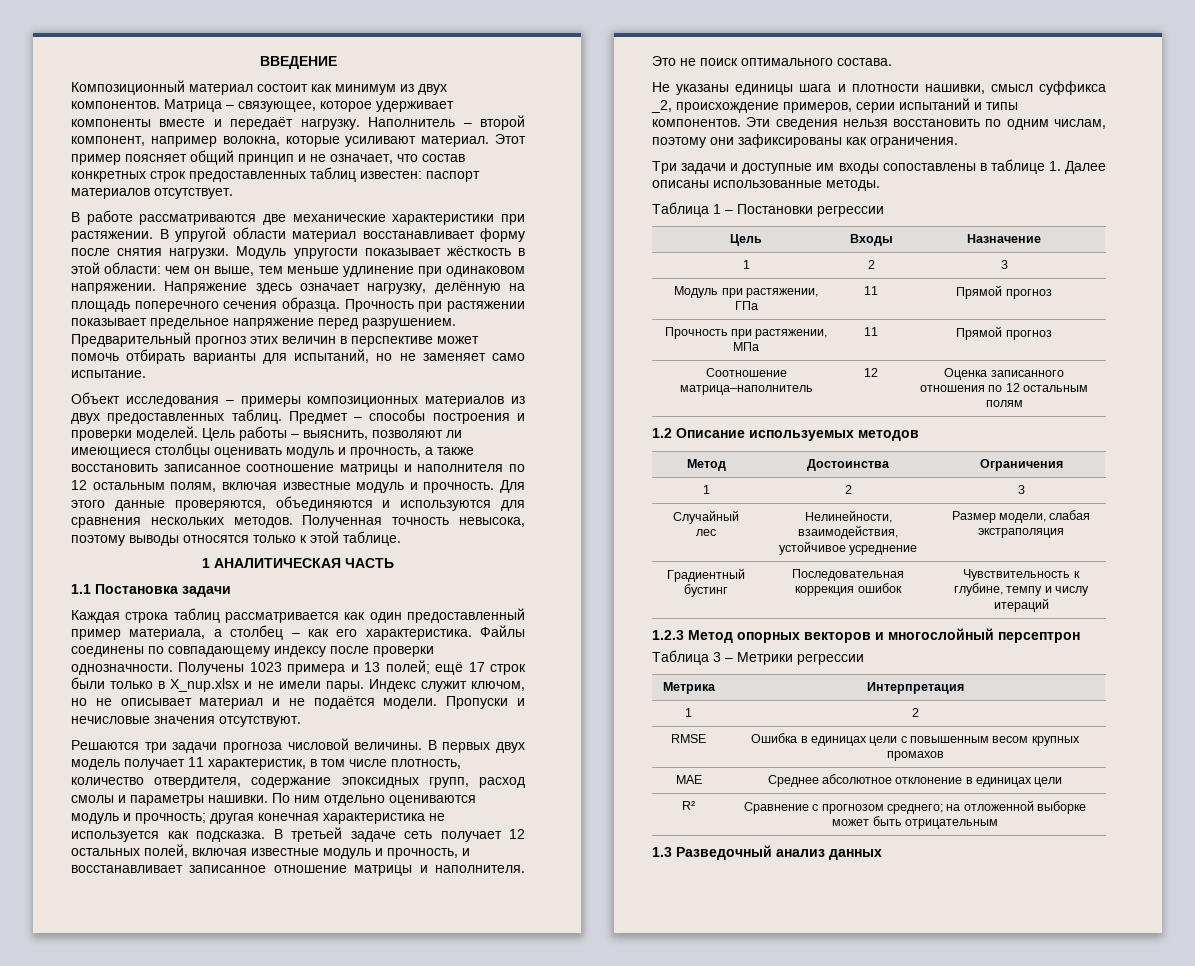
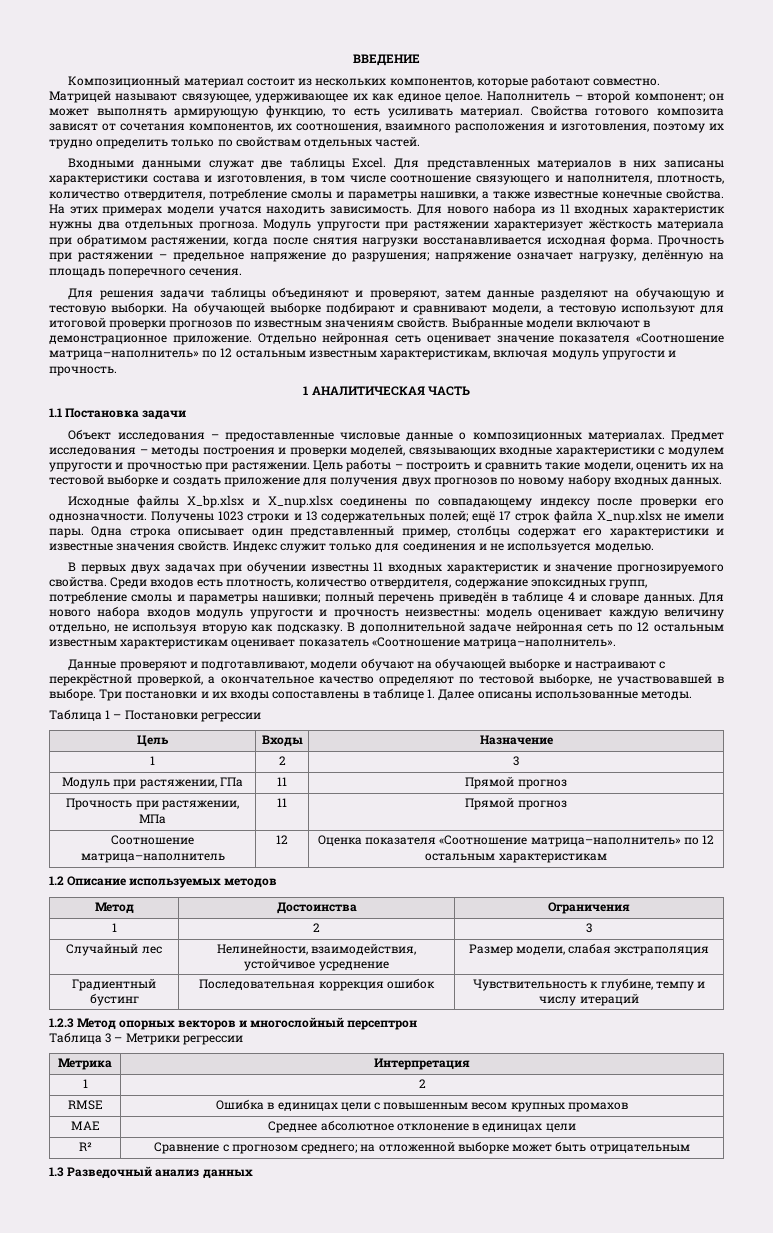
[311,84,447,95] [71,99,454,112] [71,115,525,130] [71,134,526,147] [71,150,465,165] [71,167,480,182] [71,188,233,199] [71,210,525,225] [71,227,525,242] [71,246,525,259] [71,262,525,277] [71,281,292,294] как минимум из двух компонентов. Матрица – связующее, которое удерживает компоненты вместе и передаёт нагрузку. Наполнитель – второй компонент, например волокна, которые усиливают материал. Этот пример поясняет общий принцип и не означает, что состав конкретных строк предоставленных таблиц известен: паспорт материалов отсутствует. // В работе рассматриваются две механические характеристики при растяжении. В упругой области материал восстанавливает форму после снятия нагрузки. Модуль упругости показывает жёсткость в этой области: чем он выше, тем меньше удлинение при одинаковом напряжении. Напряжение здесь -> [298,75,661,88] [49,90,724,103] [49,105,725,118] [49,123,724,133] [49,136,421,149] [68,157,724,170] [49,175,724,185] [49,188,725,201] [49,203,725,216] [49,219,724,231] [49,234,724,247] [49,252,512,262] из нескольких компонентов, которые работают совместно. Матрицей называют связующее, удерживающее их как единое целое. Наполнитель – второй компонент; он может выполнять армирующую функцию, то есть усиливать материал. Свойства готового композита зависят от сочетания компонентов, их соотношения, взаимного расположения и изготовления, поэтому их трудно определить только по свойствам отдельных частей. // Входными данными служат две таблицы Excel. Для представленных материалов в них записаны характеристики состава и изготовления, в том числе соотношение связующего и наполнителя, плотность, количество отвердителя, потребление смолы и параметры нашивки, а также известные конечные свойства. На этих примерах модели учатся находить зависимость. Для нового набора из 11 входных характеристик нужны два отдельных прогноза. Модуль упругости при растяжении характеризует жёсткость материала при обратимом растяжении, когда после снятия нагрузки восстанавливается исходная форма. Прочность при растяжении – предельное напряжение до разрушения; напряжение
[223,297,525,312] [71,318,456,329] [71,332,479,347] [71,349,525,364] [71,370,146,378] [71,392,525,407] [71,409,525,424] [71,426,462,441] [71,443,474,458] [71,464,526,475] [71,480,525,493] [71,496,525,511] [71,515,525,528] [71,531,401,546] сечения образца. Прочность при растяжении показывает предельное напряжение перед разрушением. Предварительный прогноз этих величин в перспективе может помочь отбирать варианты для испытаний, но не заменяет само испытание. // Объект исследования – примеры композиционных материалов из двух предоставленных таблиц. Предмет – способы построения и проверки моделей. Цель работы – выяснить, позволяют ли имеющиеся столбцы оценивать модуль и прочность, а также восстановить записанное соотношение матрицы и наполнителя по 12 остальным полям, включая известные модуль и прочность. Для этого данные проверяются, объединяются и используются для сравнения нескольких методов. Полученная точность невысока, поэтому выводы относятся только к этой таблице. -> [189,268,243,276] [68,287,725,300] [49,302,724,315] [49,317,651,330] [49,332,724,345] [49,348,677,360] [49,366,117,376] сечения. // Для решения задачи таблицы объединяют и проверяют, затем данные разделяют на обучающую и тестовую выборки. На обучающей выборке подбирают и сравнивают модели, а тестовую используют для итоговой проверки прогнозов по известным значениям свойств. Выбранные модели включают в демонстрационное приложение. Отдельно нейронная сеть оценивает значение показателя «Соотношение матрица–наполнитель» по 12 остальным известным характеристикам, включая модуль упругости и прочность.
[71,608,525,623] [71,625,525,640] Каждая строка таблиц рассматривается как один предоставленный пример материала, а столбец – как его характеристика. Файлы -> [68,429,724,442] [49,444,724,457] [49,459,724,472] [49,474,723,487] [68,495,333,508] Объект исследования – предоставленные числовые данные о композиционных материалах. Предмет исследования – методы построения и проверки моделей, связывающих входные характеристики с модулем упругости и прочностью при растяжении. Цель работы – построить и сравнить такие модели, оценить их на тестовой выборке и создать приложение для получения двух прогнозов по новому набору входных данных. // Исходные файлы X_bp.xlsx и X_nup.xlsx
(434, 651) none -> [705,498,725,506] его
[287,664,346,675] примера -> [247,513,290,523] строки
(381, 667) none -> [320,513,425,523] содержательных
[71,677,525,692] [71,696,525,709] [71,716,301,727] [71,738,525,753] [71,757,387,770] были только в X_nup.xlsx и не имели пары. Индекс служит ключом, но не описывает материал и не подаётся модели. Пропуски и нечисловые значения отсутствуют. // Решаются три задачи прогноза числовой величины. В первых двух модель получает 11 характеристик, в том числе -> [553,510,724,523] [49,525,725,538] [49,540,654,553] [68,561,725,574] [49,576,223,589] файла X_nup.xlsx не имели пары. Одна строка описывает один представленный пример, столбцы содержат его характеристики и известные значения свойств. Индекс служит только для соединения и не используется моделью. // В первых двух задачах при обучении известны 11 входных характеристик и значение прогнозируемого свойства. Среди входов есть
[478,777,525,788] [71,793,476,806] [71,813,445,824] [71,827,525,842] [71,844,470,859] [71,865,525,876] [652,56,892,66] [652,81,1106,95] [651,98,1018,113] [652,117,1106,130] [652,134,958,148] [652,161,835,174] расход смолы и параметры нашивки. По ним отдельно оцениваются модуль и прочность; другая конечная характеристика не используется как подсказка. В третьей задаче сеть получает 12 остальных полей, включая известные модуль и прочность, и восстанавливает записанное отношение матрицы и наполнителя. Это не поиск оптимального состава. // Не указаны единицы шага и плотности нашивки, смысл суффикса _2, происхождение примеров, серии испытаний и типы компонентов. Эти сведения нельзя восстановить по одним числам, поэтому они зафиксированы как ограничения. // Три задачи и доступные им -> [49,591,724,604] [49,606,724,619] [49,621,725,634] [49,637,617,649] [68,658,666,671] [49,673,724,686] [49,688,227,701] потребление смолы и параметры нашивки; полный перечень приведён в таблице 4 и словаре данных. Для нового набора входов модуль упругости и прочность неизвестны: модель оценивает каждую величину отдельно, не используя вторую как подсказку. В дополнительной задаче нейронная сеть по 12 остальным известным характеристикам оценивает показатель «Соотношение матрица–наполнитель». // Данные проверяют и подготавливают, модели обучают на обучающей выборке и настраивают с перекрёстной проверкой, а окончательное качество определяют по тестовой выборке, не участвовавшей в выборе. Три постановки и их
[990,370,1064,377] [919,383,1089,392] [985,400,1023,407] записанного отношения по 12 остальным полям -> [365,835,715,847] [425,853,607,863] показателя «Соотношение матрица–наполнитель» по 12 остальным характеристикам

